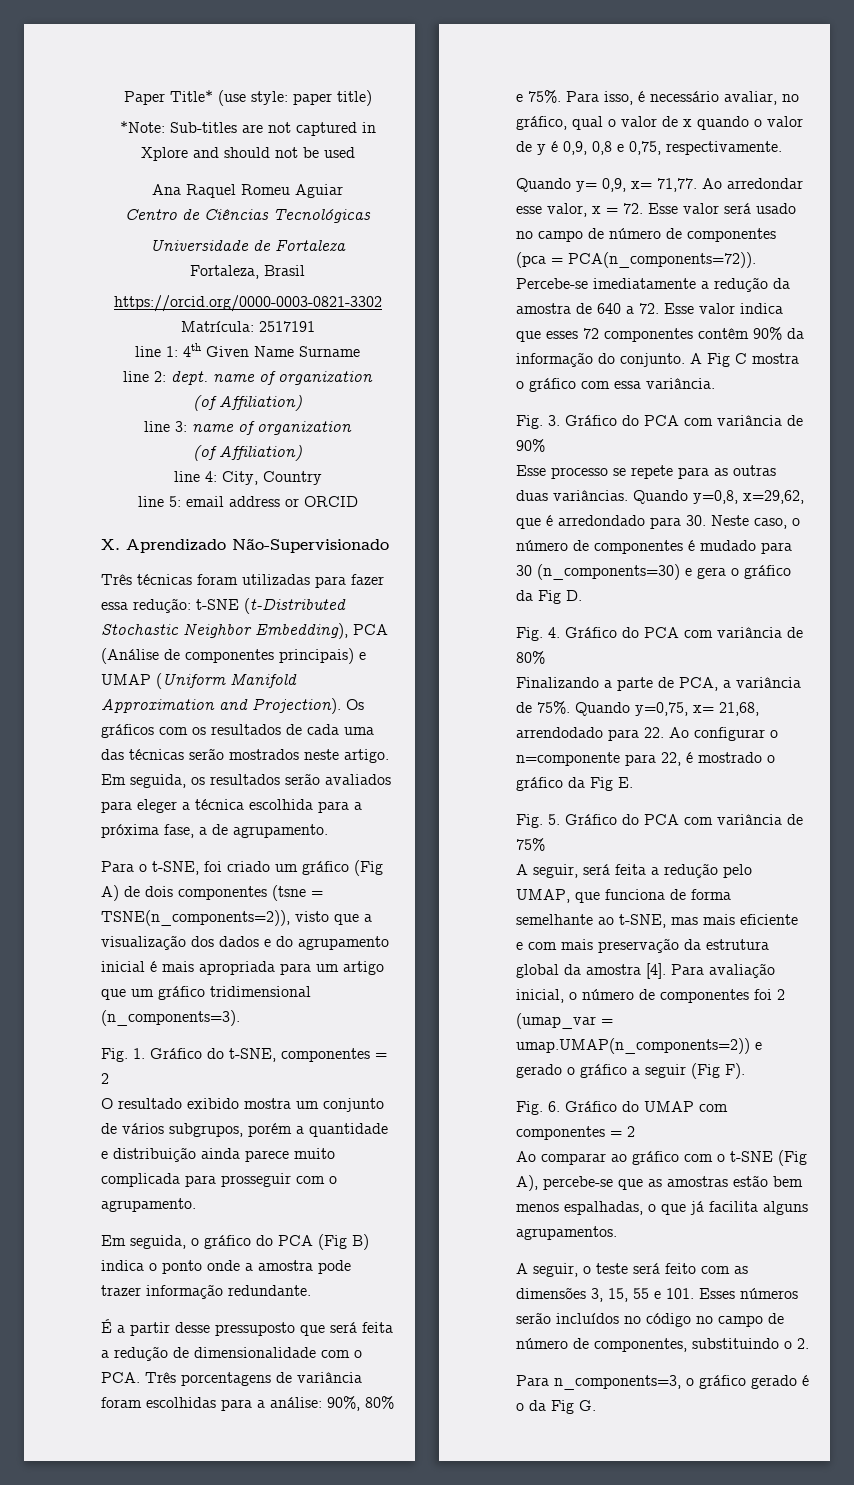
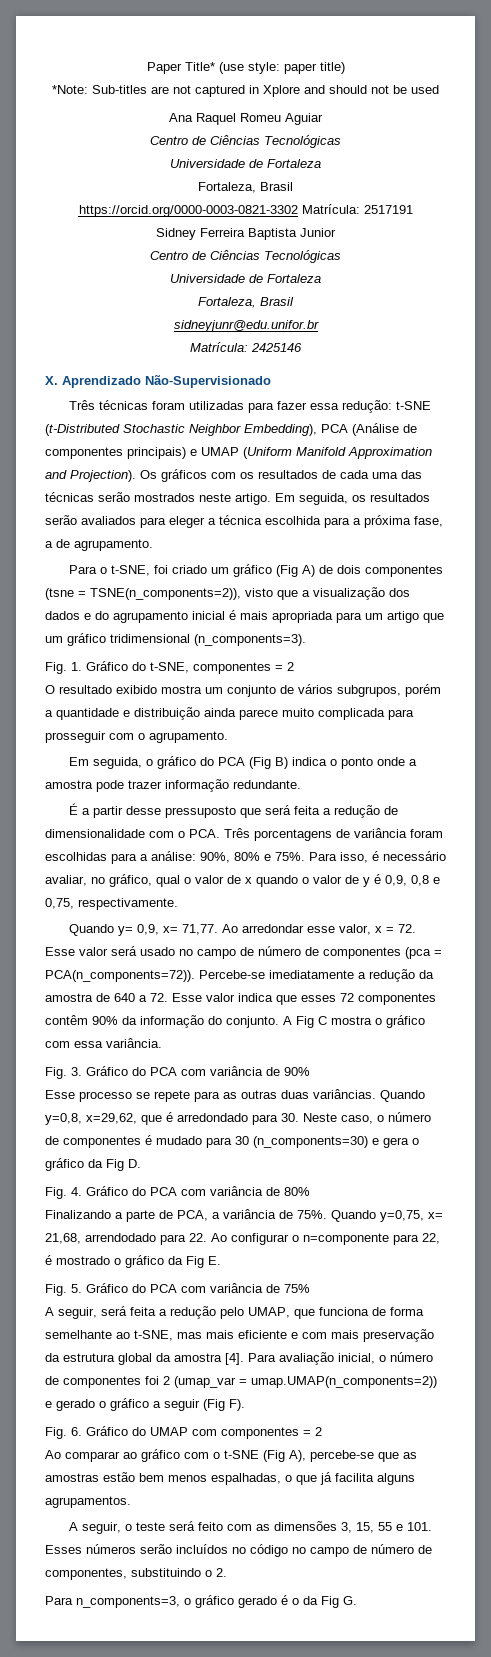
[135,343,360,357] [123,371,373,385] [193,395,302,411] [144,421,352,435] [193,445,302,461] [173,471,322,485] [137,496,358,507] line 1: 4th Given Name Surname // line 2: dept. name of organization // (of Affiliation) // line 3: name of organization // (of Affiliation) // line 4: City, Country // line 5: email address or ORCID -> [156,228,336,240] [150,250,341,263] [170,274,321,283] [198,297,294,308] [173,320,319,332] [190,342,302,352] Sidney Ferreira Baptista Junior // Centro de Ciências Tecnológicas // Universidade de Fortaleza // Fortaleza, Brasil // sidneyjunr@edu.unifor.br // Matrícula: 2425146

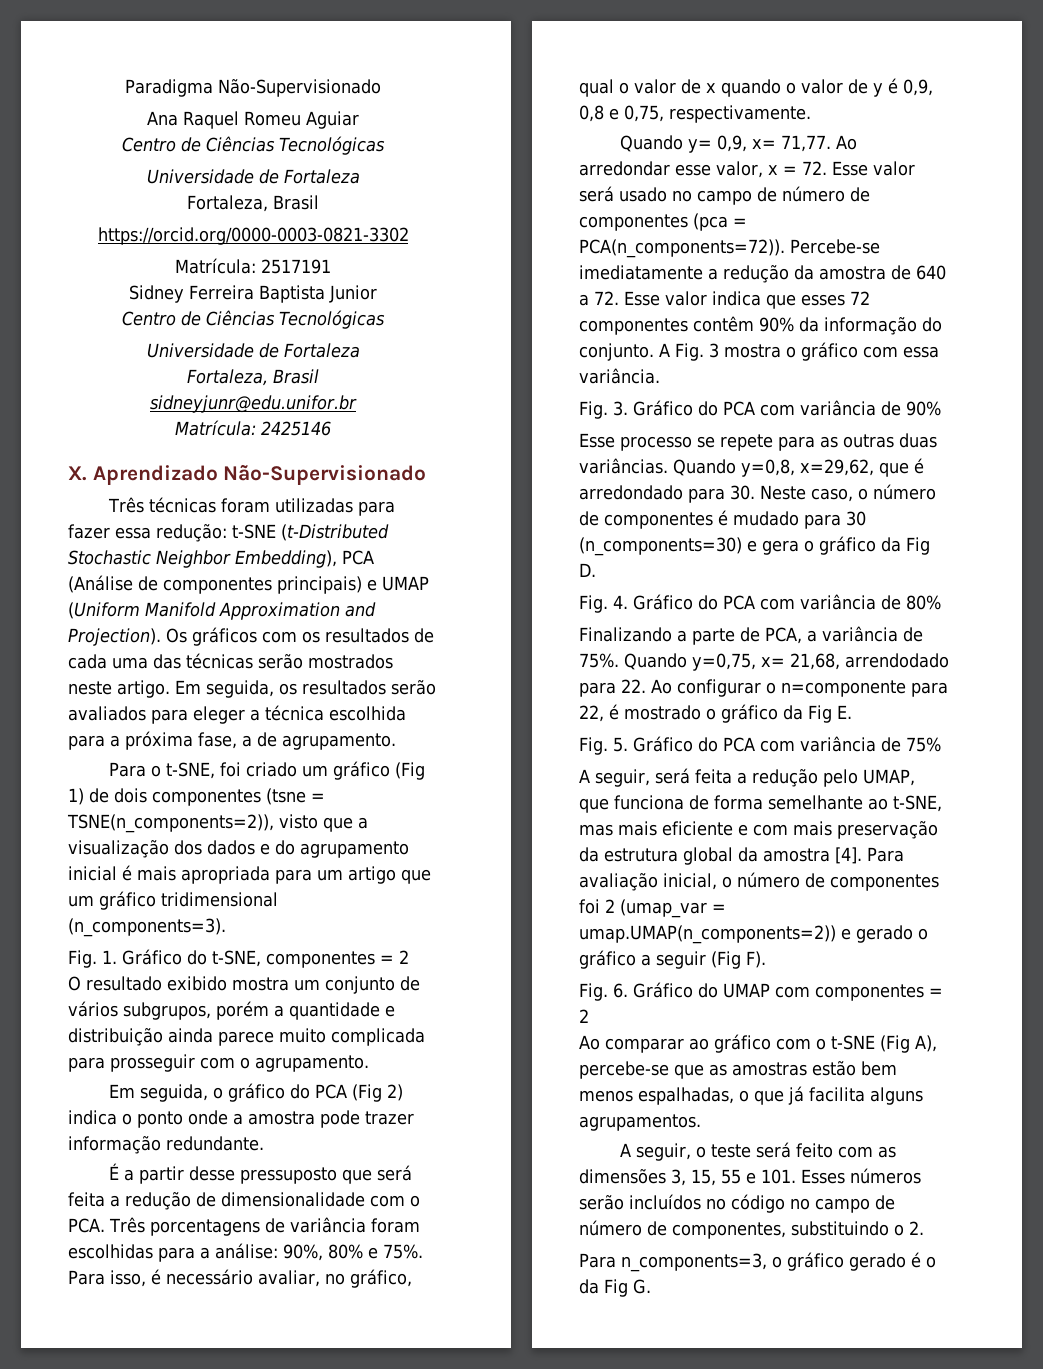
[146,62,345,74] [52,85,439,97] Paper Title* (use style: paper title) // *Note: Sub-titles are not captured in Xplore and should not be used -> [125,79,381,97] Paradigma Não-Supervisionado
(298, 211) none -> (409, 236) //
[302,565,316,577] A) -> [68,788,84,805] 1)
[275,757,289,769] B) -> [386,1084,403,1101] 2)
[296,1016,327,1028] Fig C -> [675,343,719,361] Fig. 3

